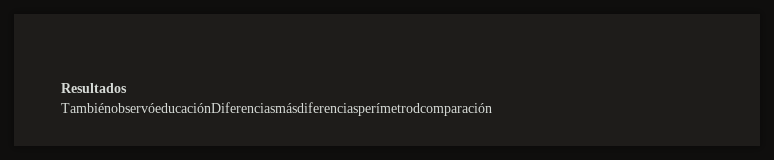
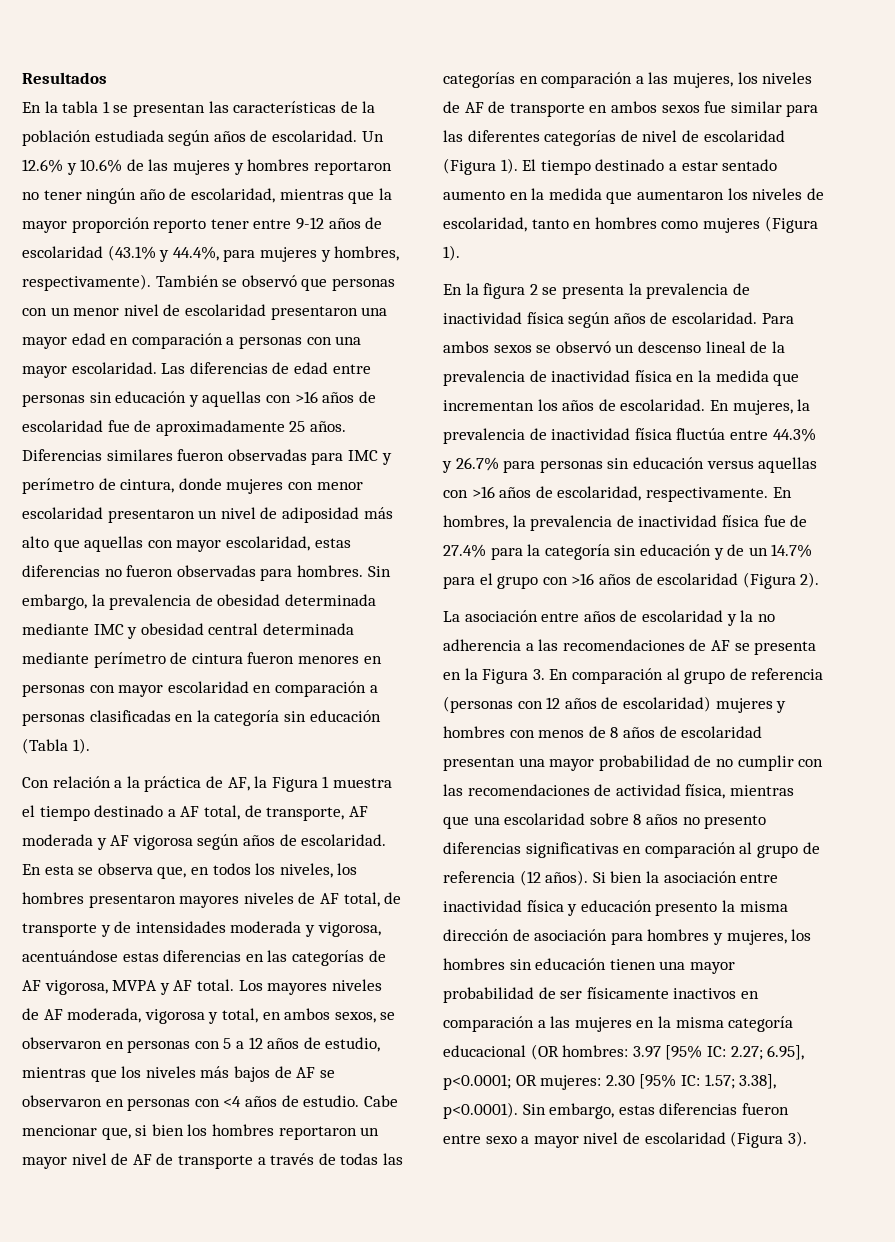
[61,102,492,116] TambiénobservóeducaciónDiferenciasmásdiferenciasperímetrodcomparación -> [22,101,376,117] [22,130,384,146] [22,159,392,175] [22,188,392,204] [22,217,383,233] [22,245,400,262] [22,274,395,291] [22,304,388,320] [22,333,362,349] [22,362,371,378] [22,391,376,407] [22,420,346,436] [22,449,392,465] [22,478,363,494] [22,507,393,523] [22,536,351,552] [22,565,391,581] [22,594,376,610] [22,623,354,639] [22,652,382,668] [22,681,378,697] [22,710,381,726] [22,738,90,754] [22,776,392,792] [22,805,368,821] [22,834,387,850] [22,863,358,879] [22,892,402,908] [22,921,381,937] [22,950,386,966] [22,979,382,995] [22,1008,396,1024] [22,1037,381,1053] [22,1066,335,1082] [22,1095,398,1111] [22,1124,380,1140] [22,1153,403,1169] [443,72,813,88] [443,101,819,117] [443,130,785,146] [443,158,778,175] [443,188,824,204] [443,216,818,233] [443,245,460,261] [443,283,750,299] [443,312,794,328] [443,341,785,353] [443,370,800,386] [443,399,811,415] [443,428,816,444] [442,457,818,473] [443,486,792,502] [443,515,808,531] [443,544,813,560] [443,572,820,589] [443,610,775,626] [443,639,817,655] [443,668,824,684] [443,696,787,713] [443,726,763,738] [443,755,824,771] [443,784,794,799] [443,813,767,829] [443,842,820,858] [443,870,779,886] [443,900,788,916] [443,929,812,945] [443,958,735,974] [443,987,759,1003] [443,1016,794,1032] [443,1044,805,1060] [443,1074,777,1090] [443,1102,789,1119] [443,1131,807,1148] En la tabla 1 se presentan las características de la población estudiada según años de escolaridad. Un 12.6% y 10.6% de las mujeres y hombres reportaron no tener ningún año de escolaridad, mientras que la mayor proporción reporto tener entre 9-12 años de escolaridad (43.1% y 44.4%, para mujeres y hombres, respectivamente). También se observó que personas con un menor nivel de escolaridad presentaron una mayor edad en comparación a personas con una mayor escolaridad. Las diferencias de edad entre personas sin educación y aquellas con >16 años de escolaridad fue de aproximadamente 25 años. Diferencias similares fueron observadas para IMC y perímetro de cintura, donde mujeres con menor escolaridad presentaron un nivel de adiposidad más alto que aquellas con mayor escolaridad, estas diferencias no fueron observadas para hombres. Sin embargo, la prevalencia de obesidad determinada mediante IMC y obesidad central determinada mediante perímetro de cintura fueron menores en personas con mayor escolaridad en comparación a personas clasificadas en la categoría sin educación (Tabla 1). // Con relación a la práctica de AF, la Figura 1 muestra el tiempo destinado a AF total, de transporte, AF moderada y AF vigorosa según años de escolaridad. En esta se observa que, en todos los niveles, los hombres presentaron mayores niveles de AF total, de transporte y de intensidades moderada y vigorosa, acentuándose estas diferencias en las categorías de AF vigorosa, MVPA y AF total. Los mayores niveles de AF moderada, vigorosa y total, en ambos sexos, se observaron en personas con 5 a 12 años de estudio, mientras que los niveles más bajos de AF se observaron en personas con <4 años de estudio. Cabe mencionar que, si bien los hombres reportaron un mayor nivel de AF de transporte a través de todas las categorías en comparación a las mujeres, los niveles de AF de transporte en ambos sexos fue similar para las diferentes categorías de nivel de escolaridad (Figura 1). El tiempo destinado a estar sentado aumento en la medida que aumentaron los niveles de escolaridad, tanto en hombres como mujeres (Figura 1). // En la figura 2 se presenta la prevalencia de inactividad física según años de escolaridad. Para ambos sexos se observó un descenso lineal de la prevalencia de inactividad física en la medida que incrementan los años de escolaridad. En mujeres, la prevalencia de inactividad física fluctúa entre 44.3% y 26.7% para personas sin educación versus aquellas con >16 años de escolaridad, respectivamente. En hombres, la prevalencia de inactividad física fue de 27.4% para la categoría sin educación y de un 14.7% para el grupo con >16 años de escolaridad (Figura 2). // La asociación entre años de escolaridad y la no adherencia a las recomendaciones de AF se presenta en la Figura 3. En comparación al grupo de referencia (personas con 12 años de escolaridad) mujeres y hombres con menos de 8 años de escolaridad presentan una mayor probabilidad de no cumplir con las recomendaciones de actividad física, mientras que una escolaridad sobre 8 años no presento diferencias significativas en comparación al grupo de referencia (12 años). Si bien la asociación entre inactividad física y educación presento la misma dirección de asociación para hombres y mujeres, los hombres sin educación tienen una mayor probabilidad de ser físicamente inactivos en comparación a las mujeres en la misma categoría educacional (OR hombres: 3.97 [95% IC: 2.27; 6.95], p<0.0001; OR mujeres: 2.30 [95% IC: 1.57; 3.38], p<0.0001). Sin embargo, estas diferencias fueron entre sexo a mayor nivel de escolaridad (Figura 3).

